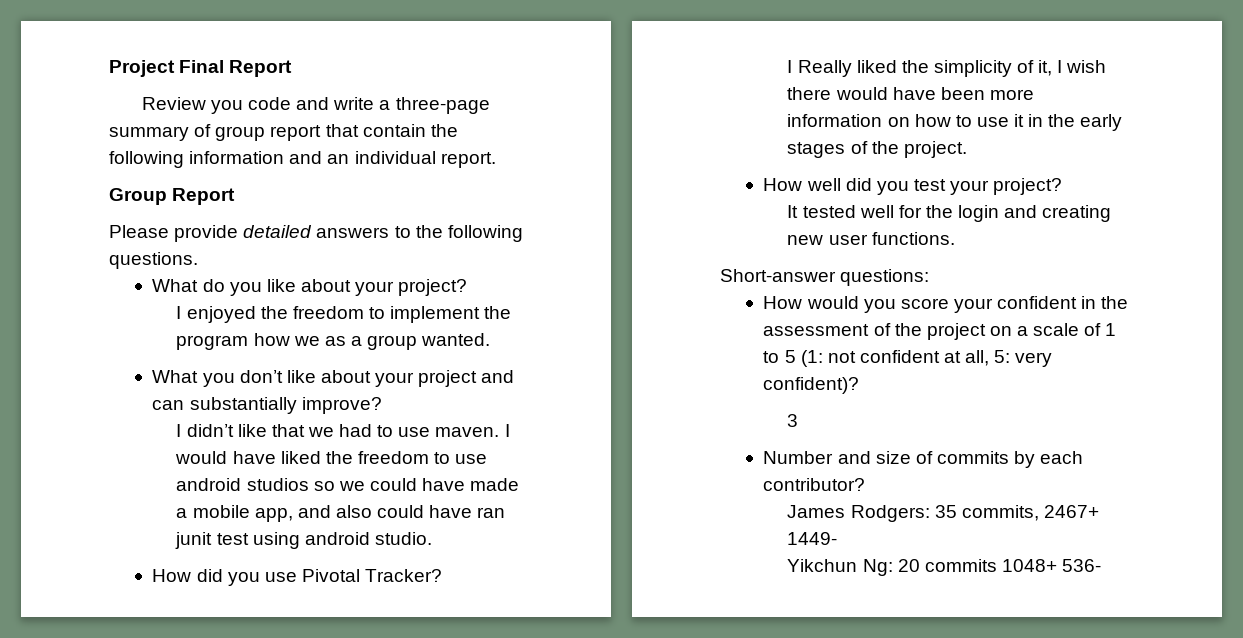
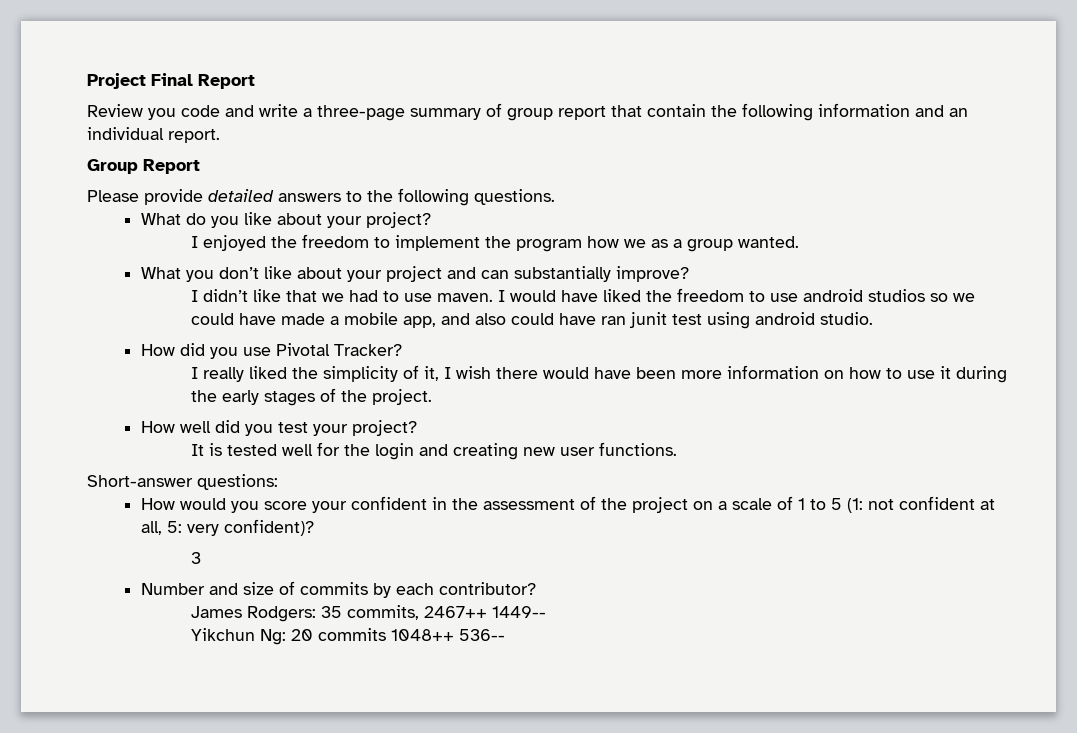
[797,60,852,77] Really -> [203,367,245,382] really
[1028,114,1044,127] in -> [956,366,1008,383] during
(799, 211) none -> [209,443,223,456] is
[1043,505,1099,518] [787,532,838,545] 2467+ 1449- -> [424,606,547,618] 2467++ 1449--
[1001,559,1102,572] 1048+ 536- -> [391,629,506,641] 1048++ 536--

